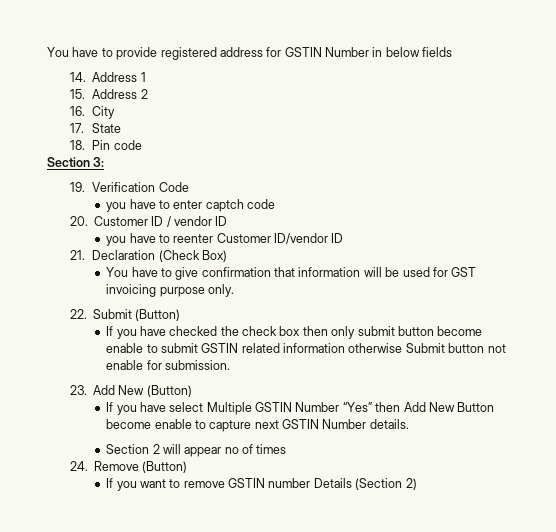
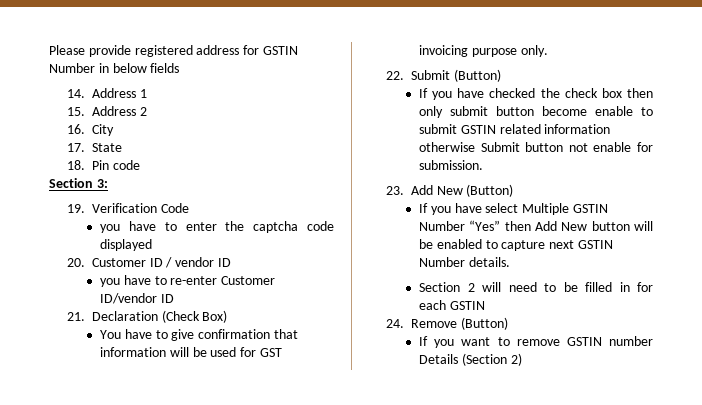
[47,47,113,57] You have to -> [49,45,85,55] Please
[205,199,276,212] captch code -> [225,221,334,233] [99,239,152,251] the captcha code displayed
[173,234,214,243] reenter -> [170,276,218,285] re-enter
[457,402,495,412] [106,419,192,429] Button become enable -> [591,221,653,231] [418,239,482,249] button will be enabled
[184,444,287,457] appear no of times -> [508,282,653,292] [418,300,485,310] need to be filled in for each GSTIN

